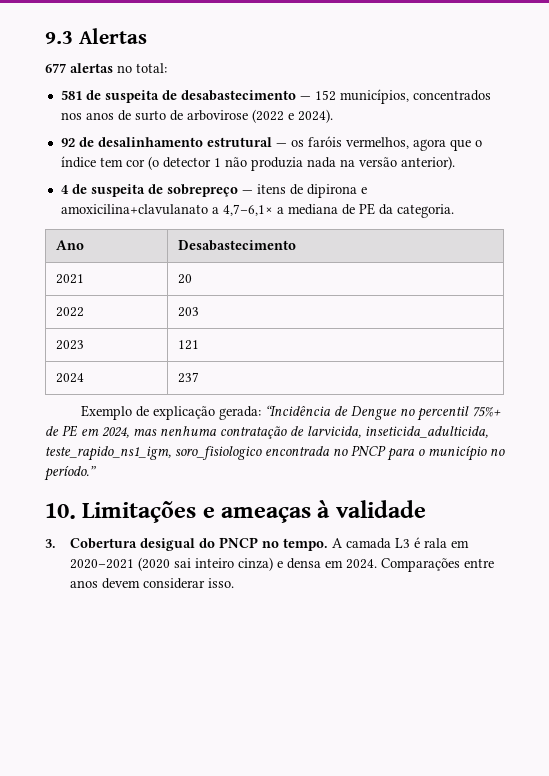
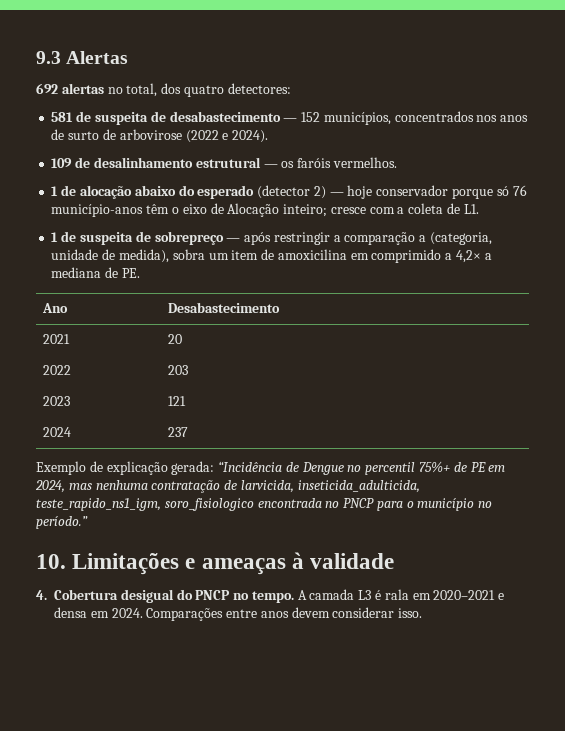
[45,63,66,73] 677 -> [36,83,58,94] 692
[136,63,167,73] total: -> [126,83,291,97] total, dos quatro detectores:
[60,138,75,147] 92 -> [51,158,73,168] 109
[345,137,482,151] [60,156,455,171] [60,185,69,194] vermelhos, agora que o índice tem cor (o detector 1 não produzia nada na versão anterior). // 4 -> [332,157,397,168] [51,185,527,199] [51,203,479,217] [51,232,59,242] vermelhos. // 1 de alocação abaixo do esperado (detector 2) — hoje conservador porque só 76 município-anos têm o eixo de Alocação inteiro; cresce com a coleta de L1. // 1
[256,184,367,198] [60,203,454,218] itens de dipirona e amoxicilina+clavulanato a 4,7–6,1× a mediana de PE da categoria. -> [244,232,492,245] [51,249,492,263] [51,267,140,278] após restringir a comparação a (categoria, unidade de medida), sobra um item de amoxicilina em comprimido a 4,2× a mediana de PE.
[45,539,56,548] 3. -> [36,590,47,600] 4.
[138,557,274,571] (2020 sai inteiro cinza) -> (496, 595) none

